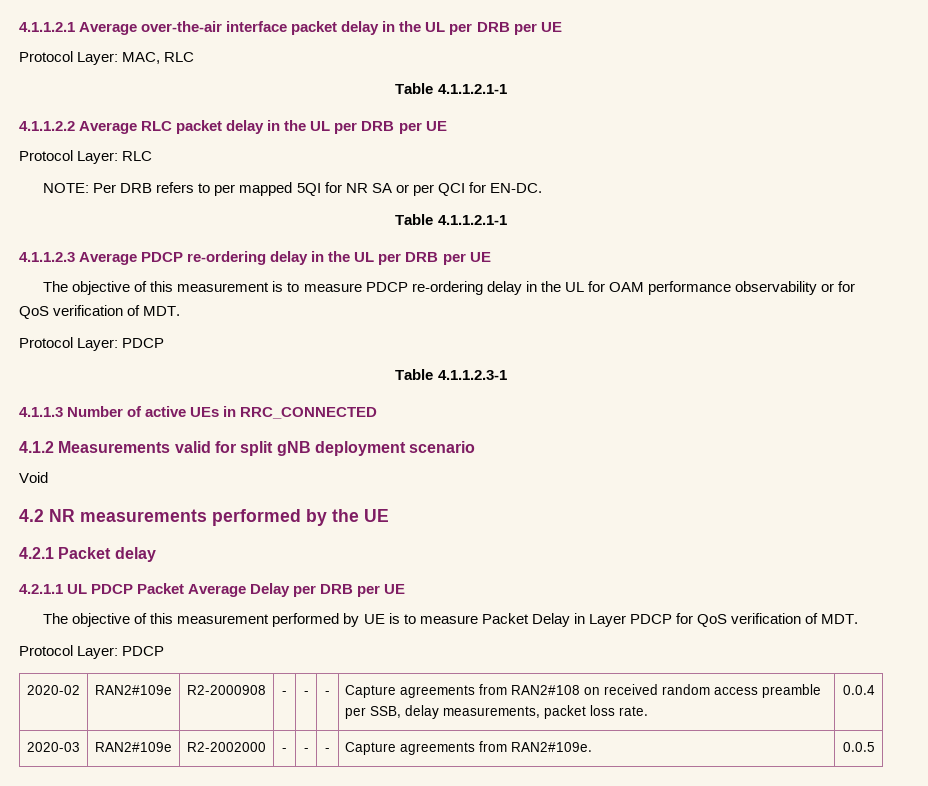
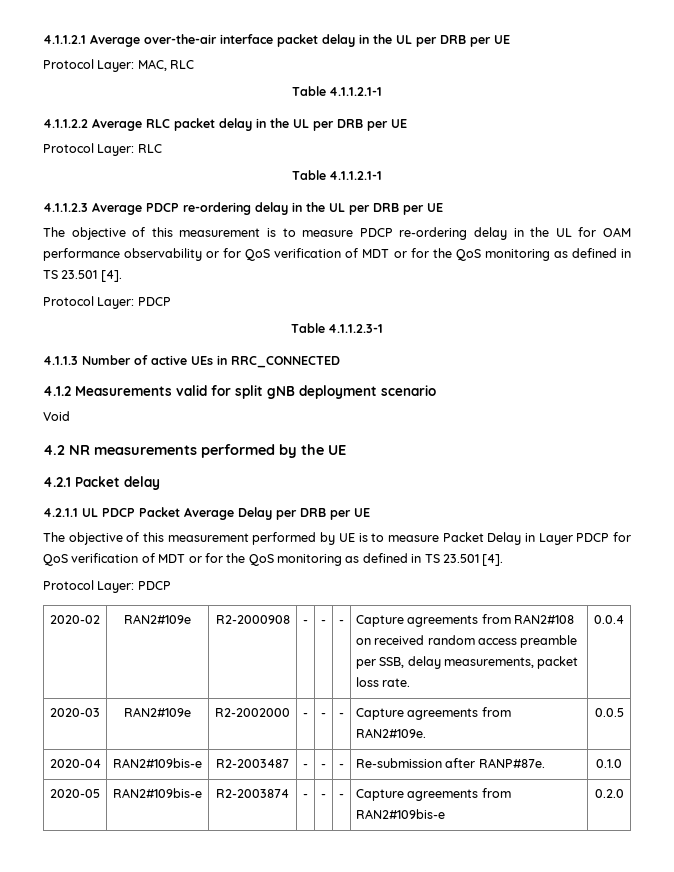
[43,182,542,196] // NOTE: Per DRB refers to per mapped 5QI for NR SA or per QCI for EN-DC. -> (162, 148) none
[143,306,181,316] MDT. -> [362,248,631,261] [43,270,122,282] MDT or for the QoS monitoring as defined in TS 23.501 [4].
[821,614,859,624] MDT. -> [158,553,504,566] MDT or for the QoS monitoring as defined in TS 23.501 [4].
(875, 747) none -> [49,759,101,768] [113,758,202,768] [216,759,289,768] [303,764,308,768] [321,764,326,768] [339,764,344,768] [355,758,545,768] [596,759,622,768] [50,789,100,798] [113,788,202,798] [216,789,289,798] [303,794,308,798] [321,794,326,798] [339,794,344,798] [355,788,511,801] [355,809,445,819] [594,789,624,798] // 2020-04 | RAN2#109bis-e | R2-2003487 | - | - | - | Re-submission after RANP#87e. | 0.1.0 // 2020-05 | RAN2#109bis-e | R2-2003874 | - | - | - | Capture agreements from RAN2#109bis-e | 0.2.0

